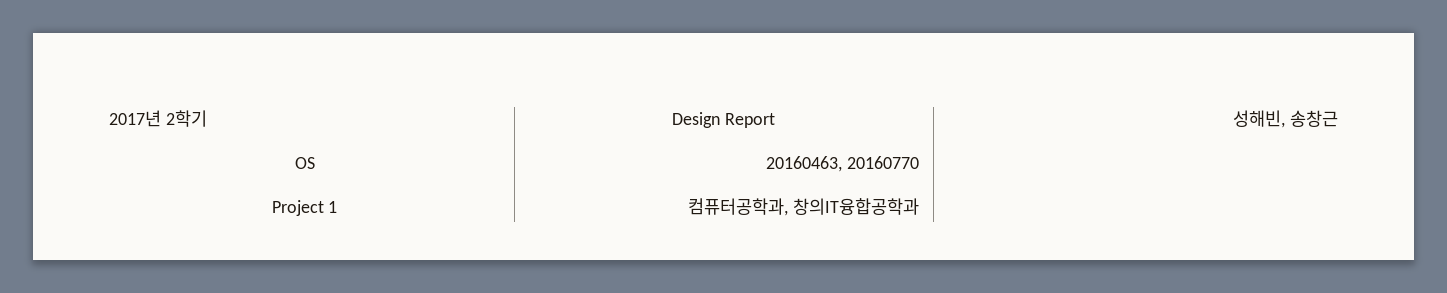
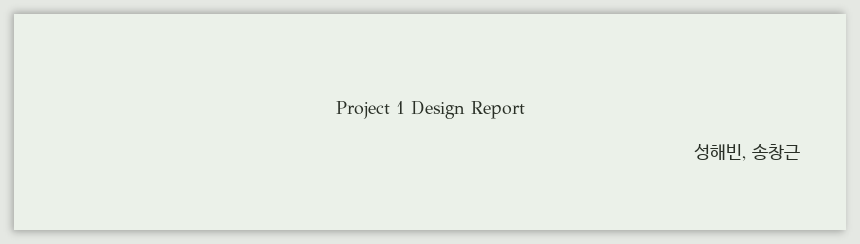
[109,110,207,127] [294,157,315,169] 2017년 2학기 // OS // -> (335, 110) none
(338, 207) // -> (405, 107) none
[766,156,919,172] [688,198,919,216] // 20160463, 20160770 // 컴퓨터공학과, 창의IT융합공학과 -> (525, 110) none

